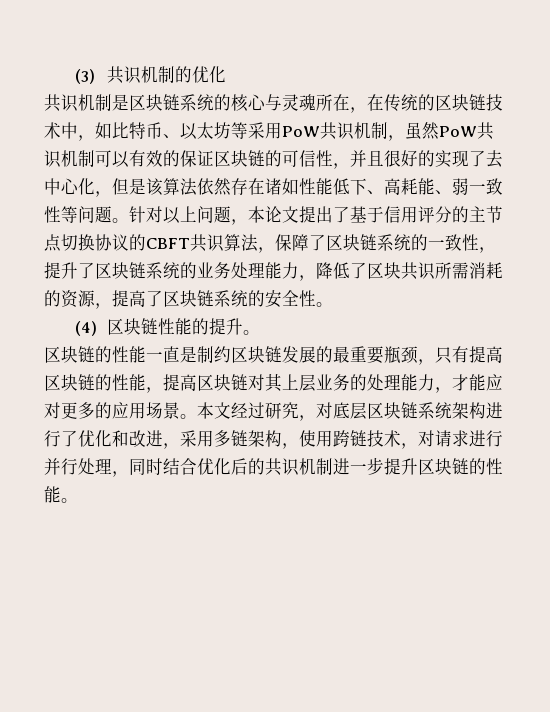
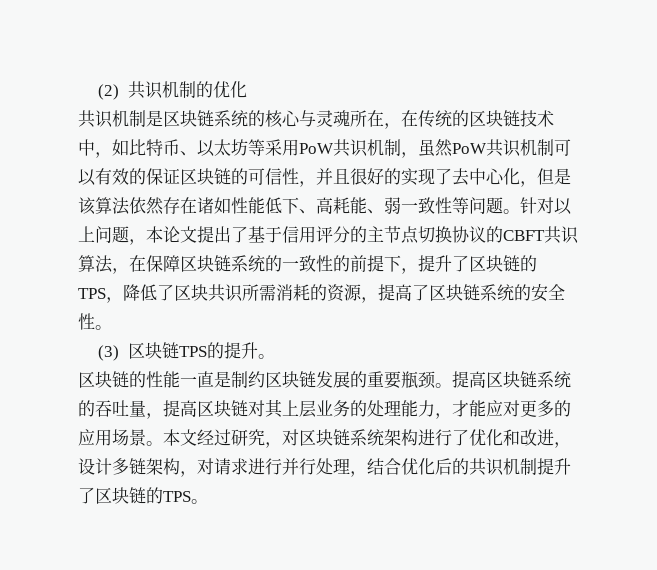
[75,69,96,84] (3) -> [98,84,120,100] (2)
[275,234,326,251] 保障了 -> [129,255,180,272] 在保障
(479, 242) none -> [333,255,401,272] 的前提下
[146,262,299,279] 系统的业务处理能力 -> [520,255,537,272] [78,288,106,299] 的TPS
[75,318,192,336] (4)区块链性能 -> [98,342,207,361] (3)区块链TPS
[333,346,350,363] 最 -> (367, 379) none
[418,346,503,365] [44,374,146,391] ，只有提高区块链的性能 -> [435,371,571,388] [78,400,146,417] 。提高区块链系统的吞吐量
[333,402,367,420] 底层 -> (299, 437) none
[180,430,214,447] 采用 -> [78,458,112,475] 设计
[299,430,418,449] 使用跨链技术， -> (197, 474) none
[129,458,163,475] 同时 -> (367, 474) none
[333,457,503,475] [44,486,61,503] 进一步提升区块链的性能 -> [537,458,571,475] [78,487,191,504] 提升了区块链的TPS

